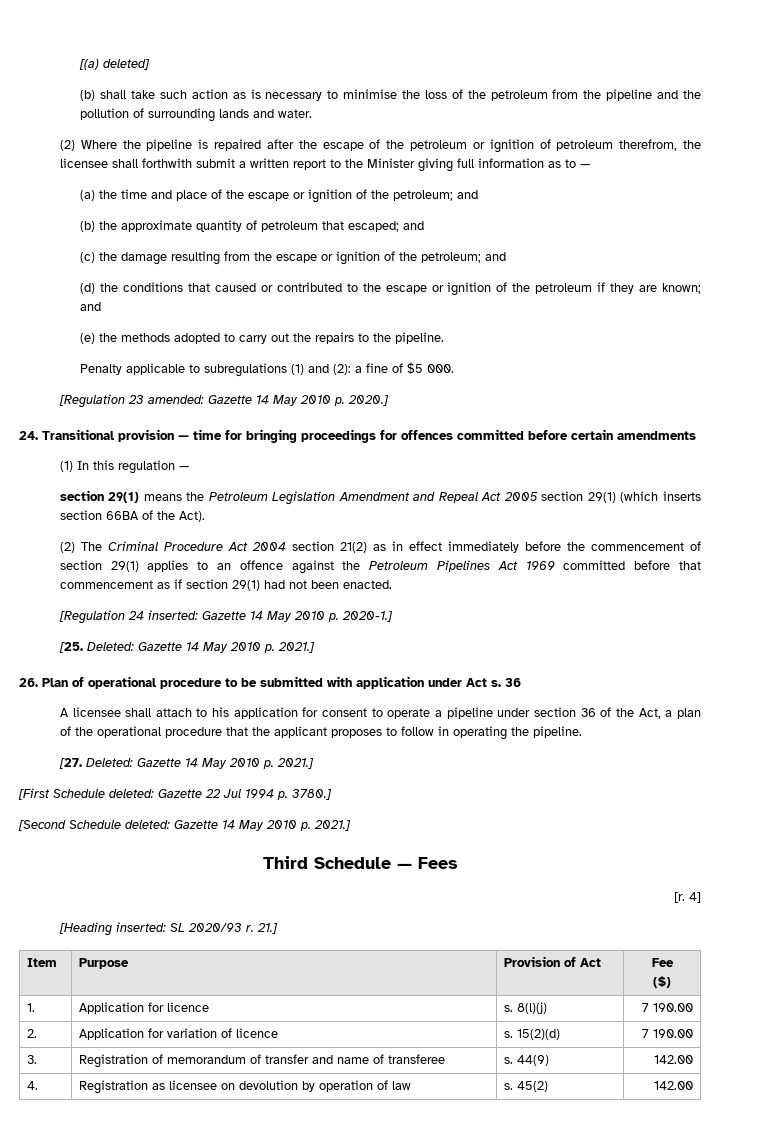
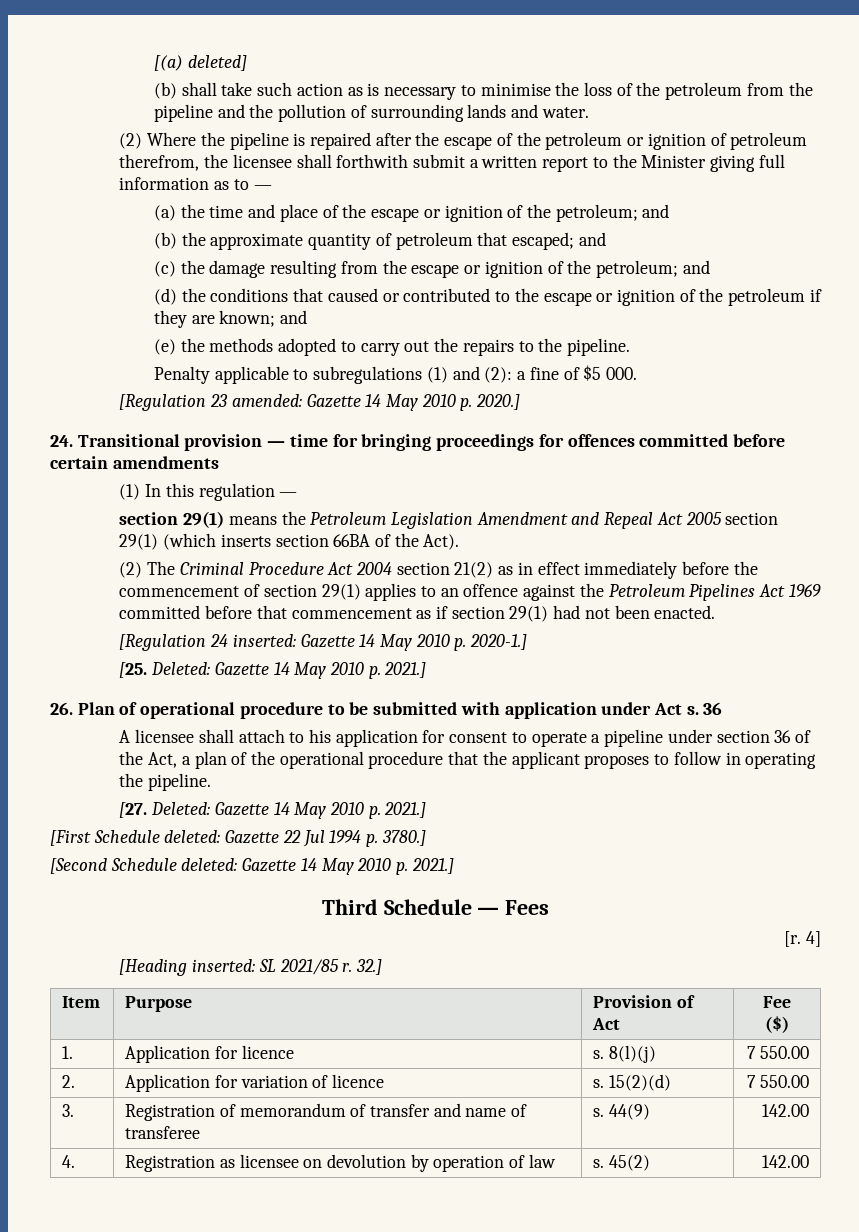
[187,923,278,934] 2020/93 r. 21.] -> [279,959,382,975] 2021/85 r. 32.]
[652,1003,693,1012] 190.00 -> [759,1046,809,1059] 550.00
[652,1029,693,1038] 190.00 -> [759,1075,809,1088] 550.00

